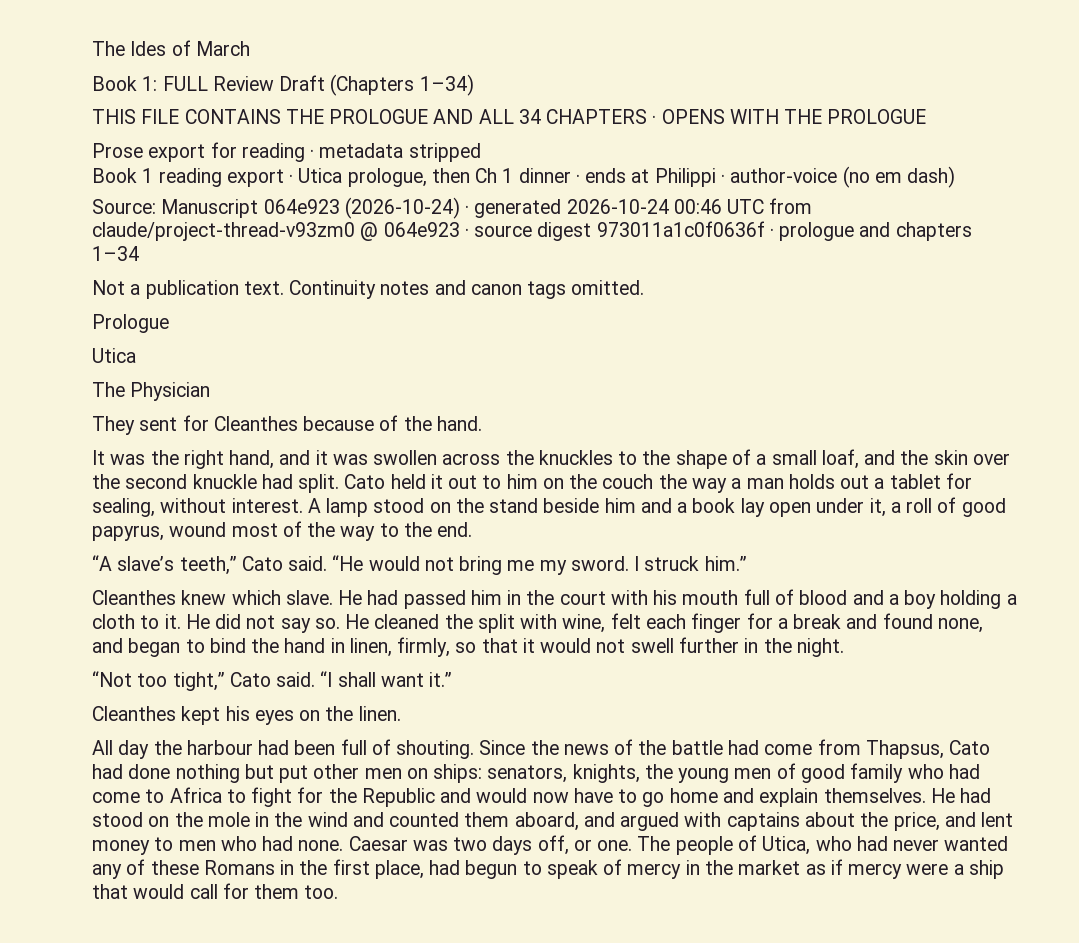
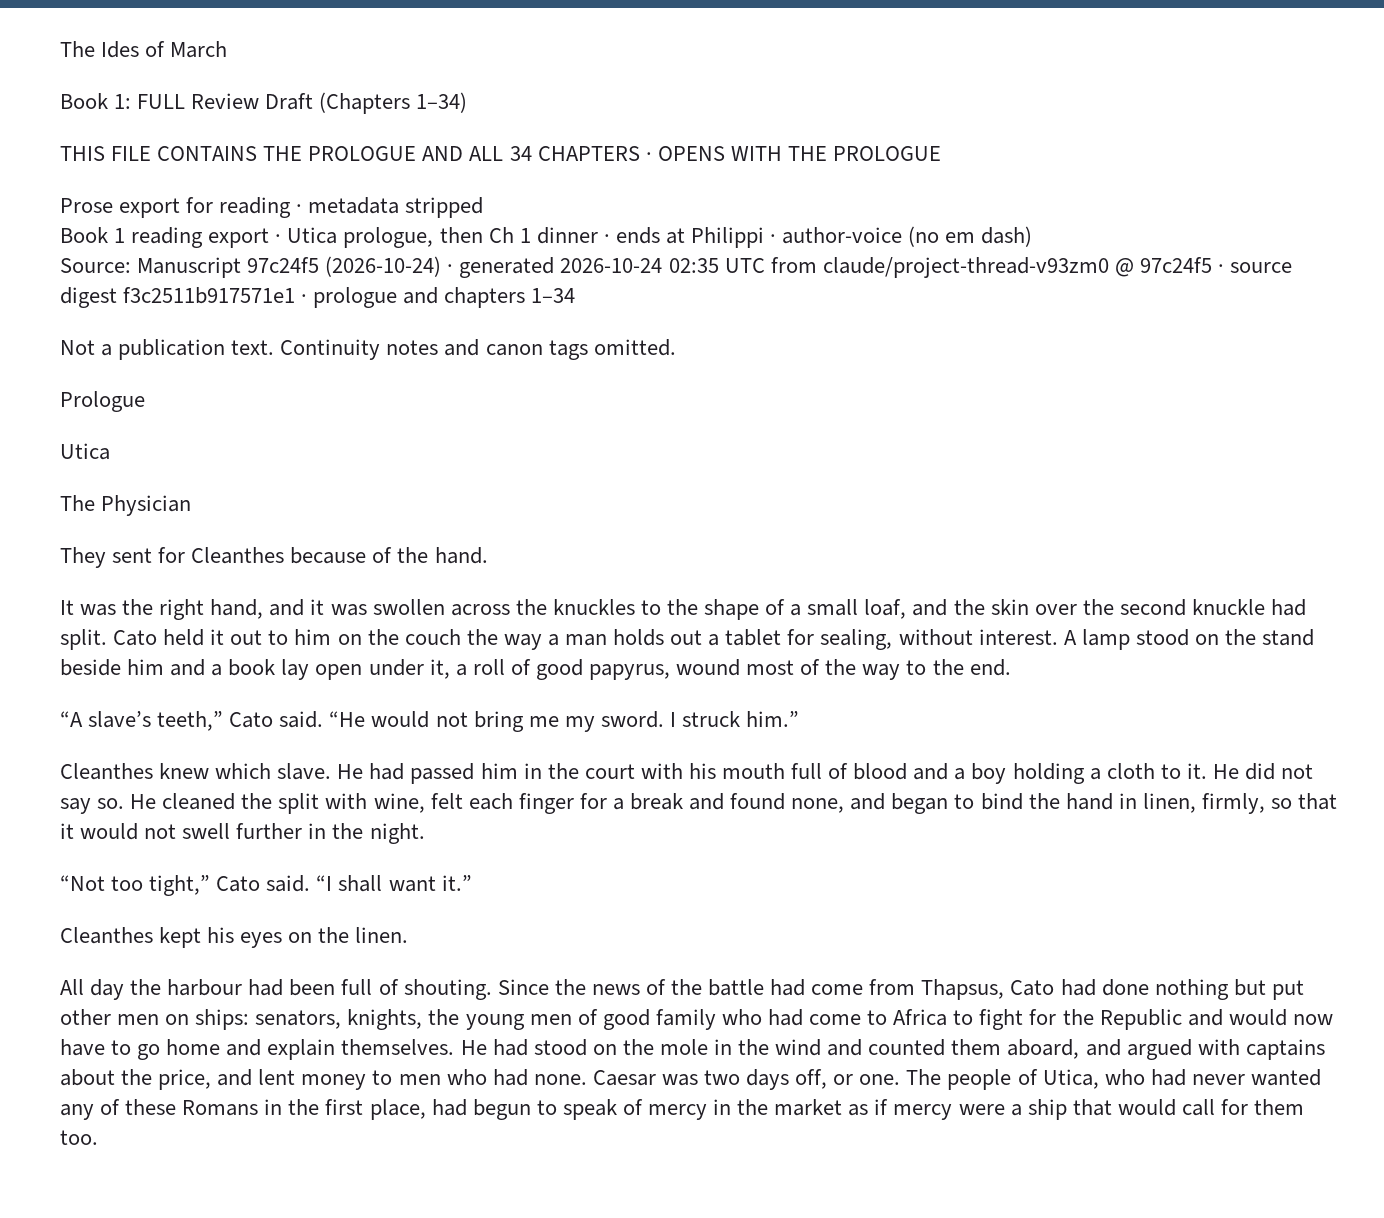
[263,199,340,214] 064e923 -> [247,257,320,273] 97c24f5
[673,199,722,214] 00:46 -> [668,258,719,273] 02:35
[383,222,460,237] 064e923 -> [1139,257,1212,273] 97c24f5
[596,221,765,237] 973011a1c0f0636f -> [123,287,296,304] f3c2511b917571e1

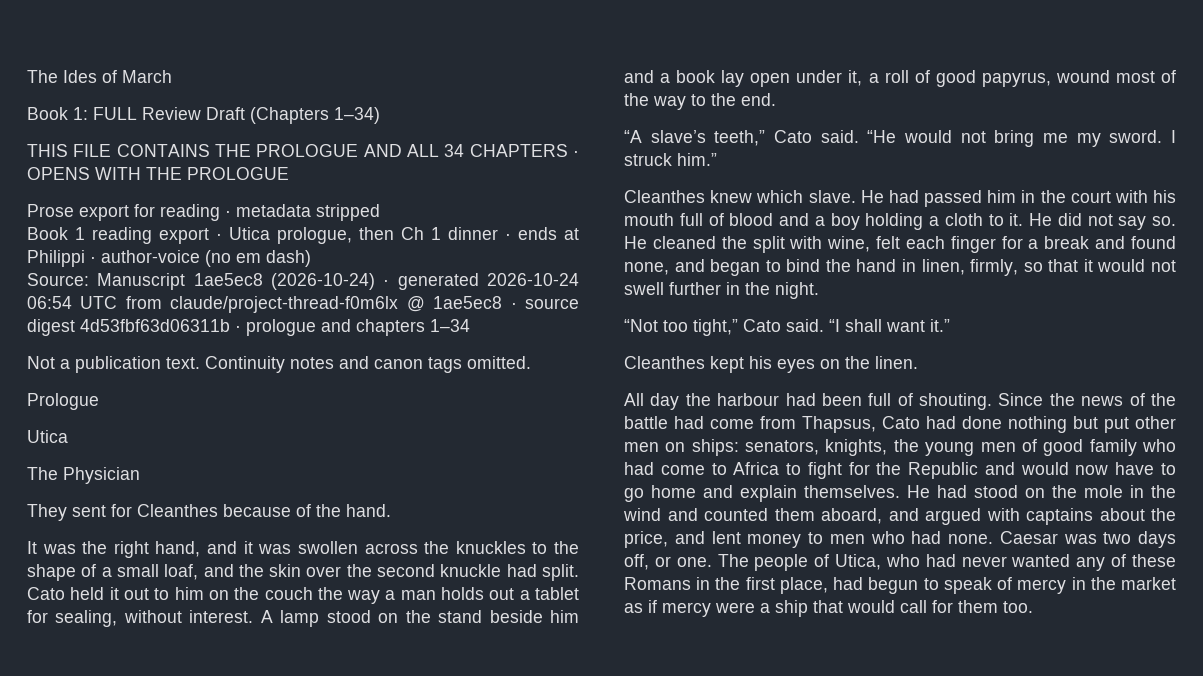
[247,257,320,273] 97c24f5 -> [193,273,263,286] 1ae5ec8
[668,258,719,273] 02:35 -> [27,296,72,309] 06:54
[822,257,1212,278] claude/project-thread-v93zm0 @ 97c24f5 -> [170,296,503,313] claude/project-thread-f0m6lx @ 1ae5ec8
[123,287,296,304] f3c2511b917571e1 -> [80,319,230,332] 4d53fbf63d06311b

